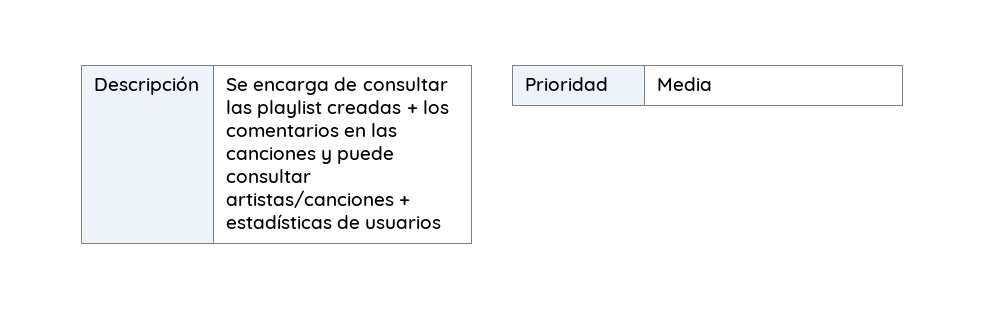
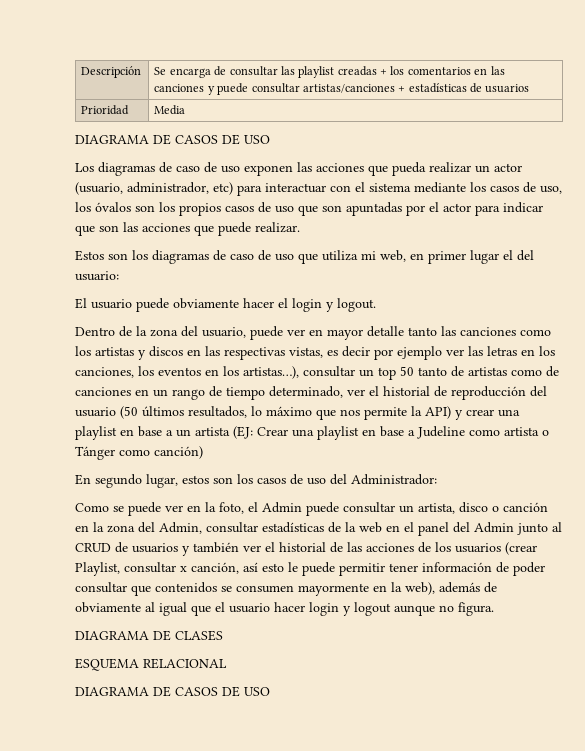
(713, 84) none -> [75,134,270,145] [75,162,522,176] [75,182,562,196] [75,202,543,216] [75,222,300,236] [75,250,534,264] [75,271,119,281] [75,298,376,312] [75,326,551,340] [75,346,555,360] [75,366,559,380] [75,386,547,400] [75,406,520,420] [75,426,549,440] [75,446,203,460] [75,474,437,488] [75,502,548,516] [75,522,562,536] [75,542,537,556] [75,562,545,576] [75,582,497,596] [75,602,494,616] [75,630,223,641] [75,658,227,671] [75,686,270,697] // DIAGRAMA DE CASOS DE USO // Los diagramas de caso de uso exponen las acciones que pueda realizar un actor (usuario, administrador, etc) para interactuar con el sistema mediante los casos de uso, los óvalos son los propios casos de uso que son apuntadas por el actor para indicar que son las acciones que puede realizar. // Estos son los diagramas de caso de uso que utiliza mi web, en primer lugar el del usuario: // El usuario puede obviamente hacer el login y logout. // Dentro de la zona del usuario, puede ver en mayor detalle tanto las canciones como los artistas y discos en las respectivas vistas, es decir por ejemplo ver las letras en los canciones, los eventos en los artistas…), consultar un top 50 tanto de artistas como de canciones en un rango de tiempo determinado, ver el historial de reproducción del usuario (50 últimos resultados, lo máximo que nos permite la API) y crear una playlist en base a un artista (EJ: Crear una playlist en base a Judeline como artista o Tánger como canción) // En segundo lugar, estos son los casos de uso del Administrador: // Como se puede ver en la foto, el Admin puede consultar un artista, disco o canción en la zona del Admin, consultar estadísticas de la web en el panel del Admin junto al CRUD de usuarios y también ver el historial de las acciones de los usuarios (crear Playlist, consultar x canción, así esto le puede permitir tener información de poder consultar que contenidos se consumen mayormente en la web), además de obviamente al igual que el usuario hacer login y logout aunque no figura. // DIAGRAMA DE CLASES // ESQUEMA RELACIONAL // DIAGRAMA DE CASOS DE USO

